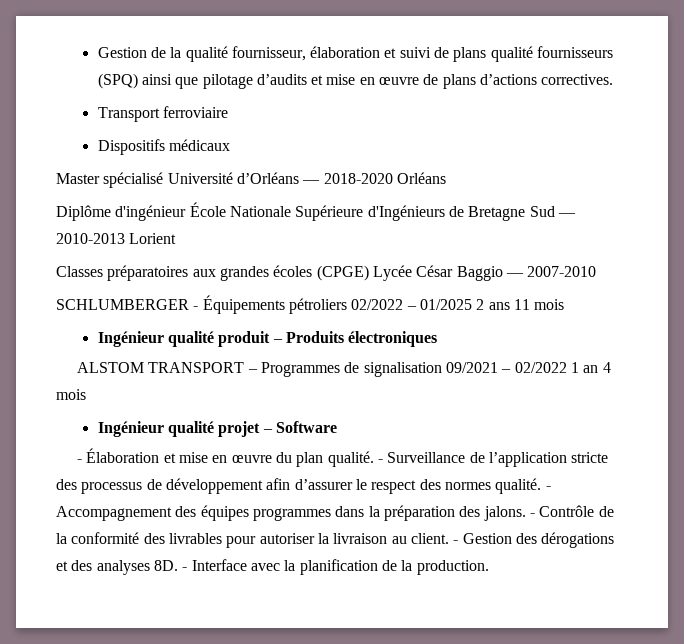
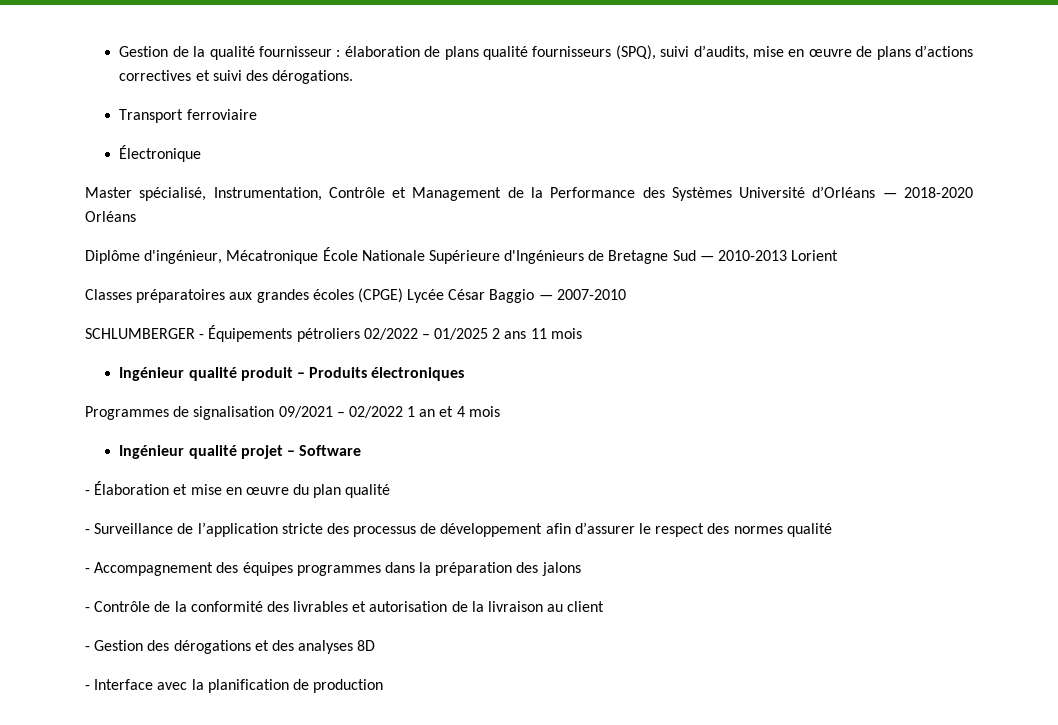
[231,46,614,62] [97,73,324,89] fournisseur, élaboration et suivi de plans qualité fournisseurs (SPQ) ainsi que pilotage d’audits et -> [259,45,749,60] fournisseur : élaboration de plans qualité fournisseurs (SPQ), suivi d’audits,
[541,74,614,85] correctives. -> [119,70,354,84] correctives et suivi des dérogations.
[97,139,230,155] Dispositifs médicaux -> [119,145,202,162] Électronique
[103,172,164,188] spécialisé -> [139,187,732,201] spécialisé, Instrumentation, Contrôle et Management de la Performance des Systèmes
[115,205,187,221] d'ingénieur -> [144,250,319,264] d'ingénieur, Mécatronique
[77,362,258,373] ALSTOM TRANSPORT – -> (465, 374) none
(599, 369) none -> [439,406,454,417] et
[327,451,374,467] qualité. -> [345,484,391,498] qualité //
[495,478,542,494] qualité. -> [786,523,832,537] qualité //
[483,506,526,521] jalons. -> [541,562,581,576] jalons //
[226,533,315,548] pour autoriser -> [352,601,468,612] et autorisation de
[410,533,449,544] client. -> [567,601,605,612] client //
[153,560,178,571] 8D. -> [357,640,376,651] 8D //
[401,560,489,575] la production. -> [313,679,384,693] production

